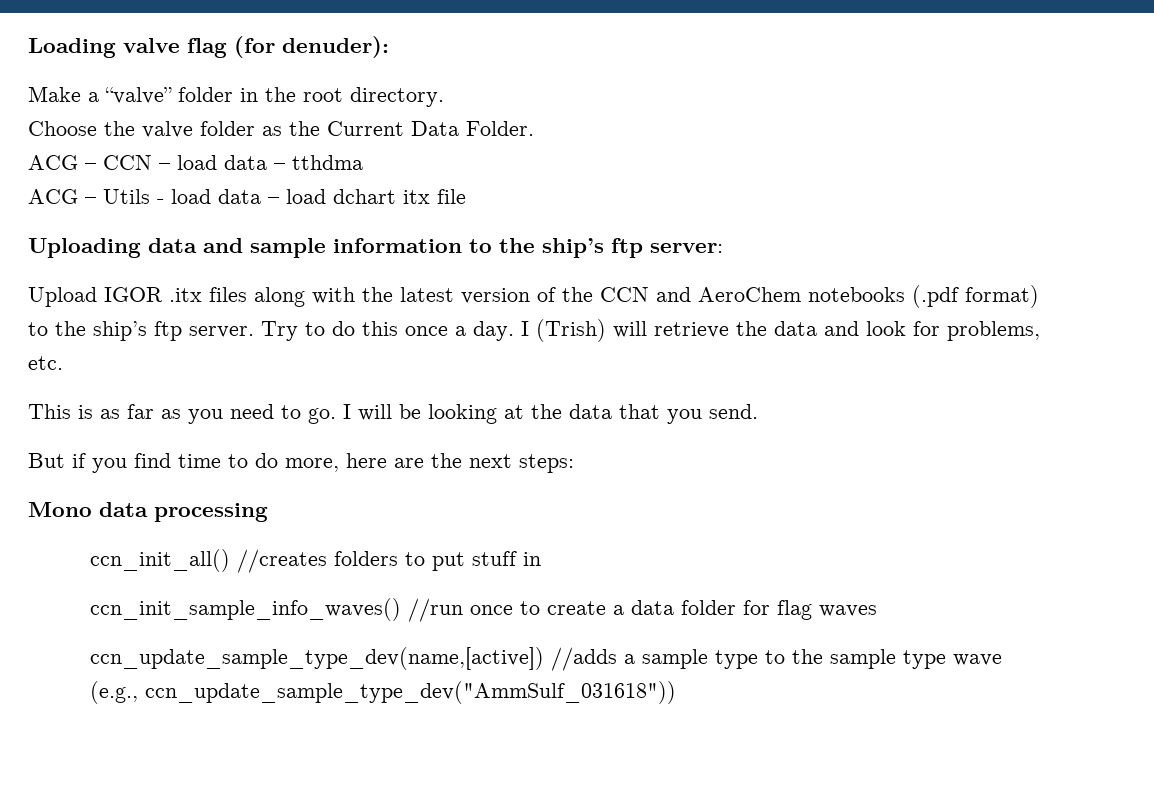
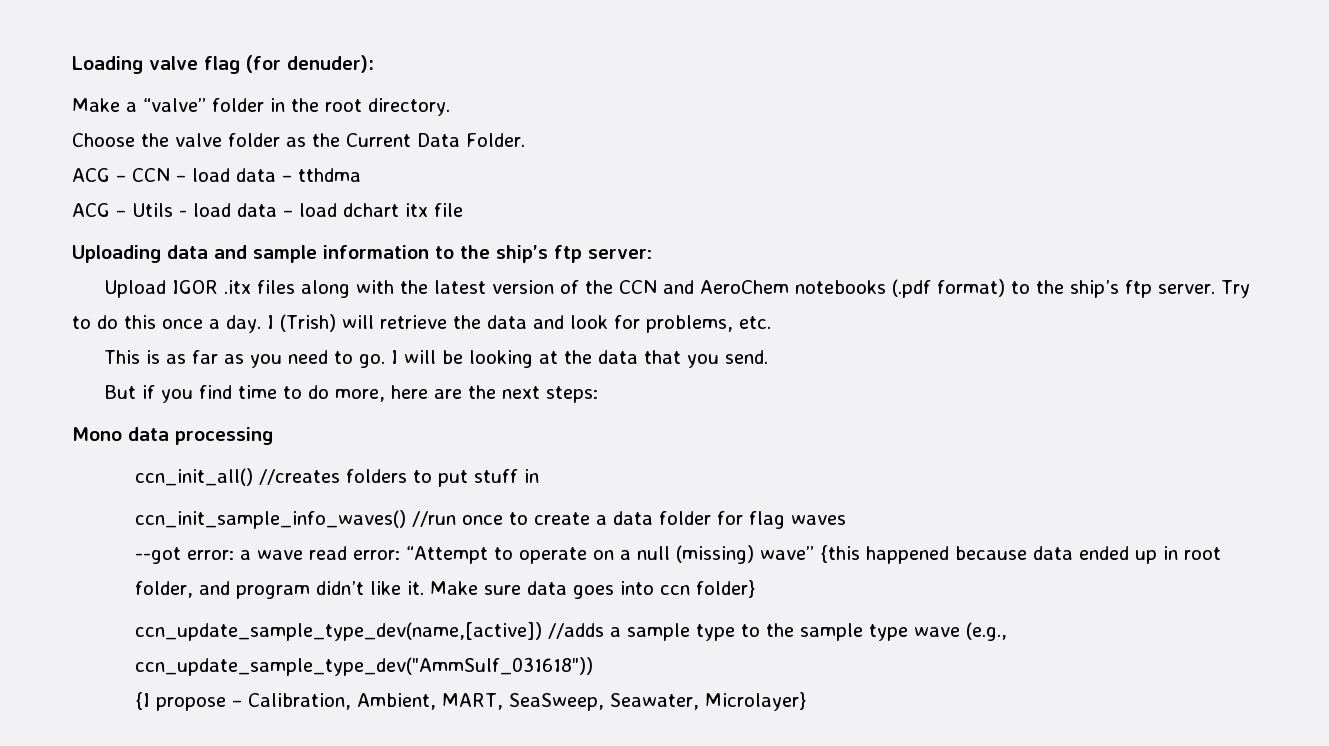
(878, 611) none -> [135,545,1222,564] [135,580,756,599] // --got error: a wave read error: “Attempt to operate on a null (missing) wave” {this happened because data ended up in root folder, and program didn’t like it. Make sure data goes into ccn folder}
(677, 692) none -> [135,692,807,711] // {I propose – Calibration, Ambient, MART, SeaSweep, Seawater, Microlayer}

